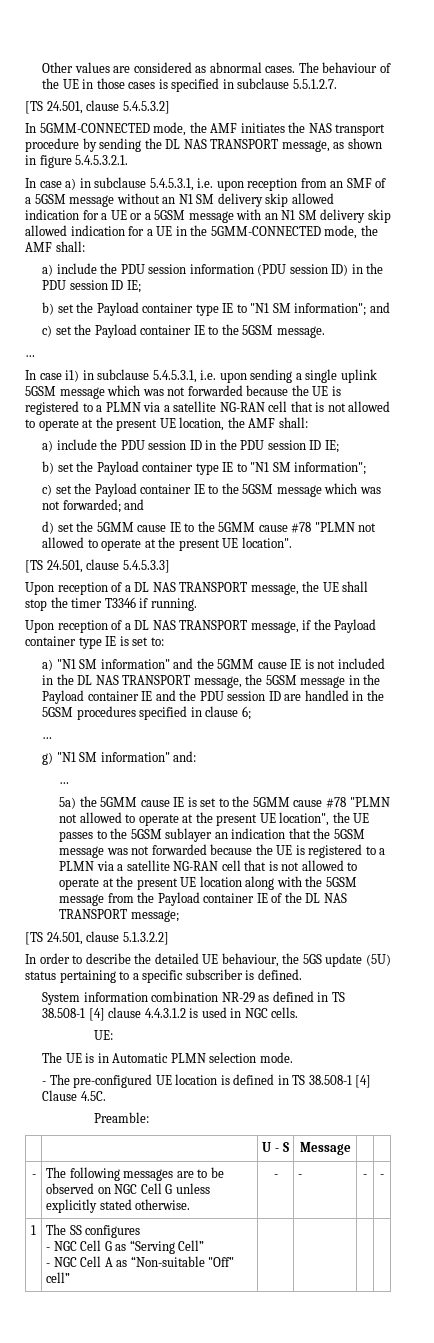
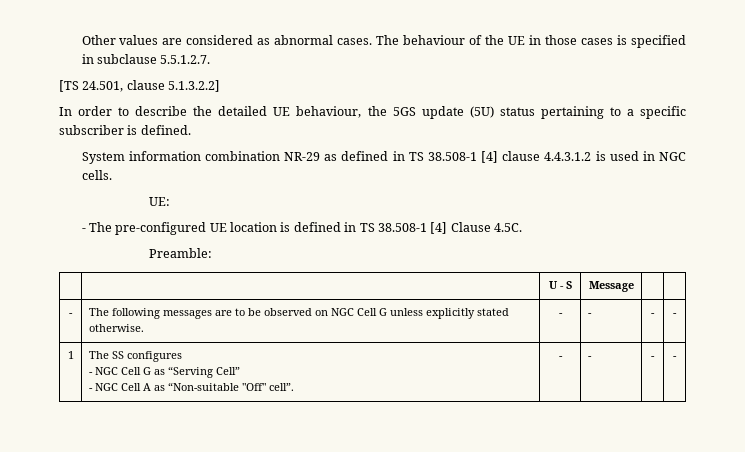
[25,100,170,114] [25,122,386,136] [25,138,382,152] [25,155,129,168] [25,177,387,191] [25,193,334,207] [25,209,391,223] [25,225,378,239] [25,241,85,252] [42,263,384,276] [42,280,141,293] [42,302,390,316] [42,324,325,338] [25,355,35,357] [25,369,377,383] [25,385,341,399] [25,401,391,415] [25,417,308,431] [42,439,339,453] [42,461,367,475] [42,483,381,497] [42,499,145,513] [42,521,377,534] [42,537,292,551] [25,559,170,573] [25,581,369,595] [25,597,197,611] [25,619,377,633] [25,636,164,649] [42,658,385,671] [42,674,381,688] [42,690,384,704] [42,706,251,720] [42,737,53,739] [42,751,197,765] [59,782,70,784] [59,796,390,809] [59,812,370,826] [59,828,365,842] [59,844,386,858] [59,860,358,871] [59,876,357,890] [59,892,347,906] [59,909,179,922] // [TS 24.501, clause 5.4.5.3.2] // In 5GMM-CONNECTED mode, the AMF initiates the NAS transport procedure by sending the DL NAS TRANSPORT message, as shown in figure 5.4.5.3.2.1. // In case a) in subclause 5.4.5.3.1, i.e. upon reception from an SMF of a 5GSM message without an N1 SM delivery skip allowed indication for a UE or a 5GSM message with an N1 SM delivery skip allowed indication for a UE in the 5GMM-CONNECTED mode, the AMF shall: // a) include the PDU session information (PDU session ID) in the PDU session ID IE; // b) set the Payload container type IE to "N1 SM information"; and // c) set the Payload container IE to the 5GSM message. // … // In case i1) in subclause 5.4.5.3.1, i.e. upon sending a single uplink 5GSM message which was not forwarded because the UE is registered to a PLMN via a satellite NG-RAN cell that is not allowed to operate at the present UE location, the AMF shall: // a) include the PDU session ID in the PDU session ID IE; // b) set the Payload container type IE to "N1 SM information"; // c) set the Payload container IE to the 5GSM message which was not forwarded; and // d) set the 5GMM cause IE to the 5GMM cause #78 "PLMN not allowed to operate at the present UE location". // [TS 24.501, clause 5.4.5.3.3] // Upon reception of a DL NAS TRANSPORT message, the UE shall stop the timer T3346 if running. // Upon reception of a DL NAS TRANSPORT message, if the Payload container type IE is set to: // a) "N1 SM information" and the 5GMM cause IE is not included in the DL NAS TRANSPORT message, the 5GSM message in the Payload container IE and the PDU session ID are handled in the 5GSM procedures specified in clause 6; // … // g) "N1 SM information" and: // … // 5a) the 5GMM cause IE is set to the 5GMM cause #78 "PLMN not allowed to operate at the present UE location", the UE passes to the 5GSM sublayer an indication that the 5GSM message was not forwarded because the UE is registered to a PLMN via a satellite NG-RAN cell that is not allowed to operate at the present UE location along with the 5GSM message from the Payload container IE of the DL NAS TRANSPORT message; -> (211, 59) none
[42,1052,293,1063] // The UE is in Automatic PLMN selection mode. -> (170, 201) none
[46,1272,71,1283] cell” | | | | -> [268,383,294,391] [558,356,563,359] [587,356,592,359] [651,356,655,359] [673,356,677,359] cell”. | - | - | - | -

